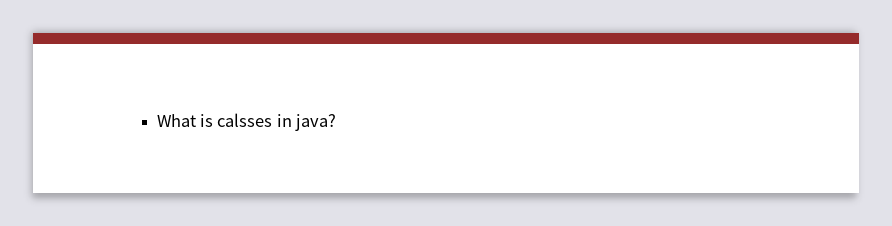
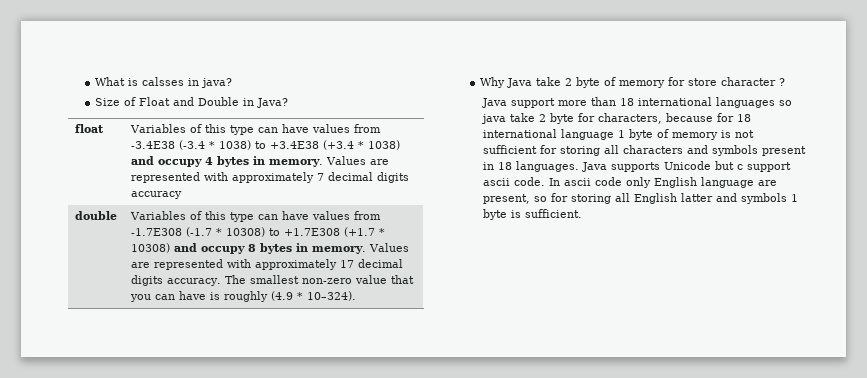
(337, 122) none -> [95,97,289,108] [74,124,104,133] [129,124,381,135] [130,140,400,150] [130,156,389,167] [130,172,409,183] [130,191,182,199] [74,211,117,220] [129,211,381,222] [130,227,385,237] [130,243,409,254] [130,259,403,270] [130,275,414,286] [129,291,356,302] [480,77,786,88] [481,97,792,108] [480,113,751,124] [482,129,754,140] [482,145,806,156] [482,161,791,172] [482,177,777,188] [482,193,798,204] [482,209,582,220] // Size of Float and Double in Java? // float | Variables of this type can have values from -3.4E38 (-3.4 * 1038) to +3.4E38 (+3.4 * 1038) and occupy 4 bytes in memory. Values are represented with approximately 7 decimal digits accuracy // double | Variables of this type can have values from -1.7E308 (-1.7 * 10308) to +1.7E308 (+1.7 * 10308) and occupy 8 bytes in memory. Values are represented with approximately 17 decimal digits accuracy. The smallest non-zero value that you can have is roughly (4.9 * 10–324). // Why Java take 2 byte of memory for store character ? // Java support more than 18 international languages so java take 2 byte for characters, because for 18 international language 1 byte of memory is not sufficient for storing all characters and symbols present in 18 languages. Java supports Unicode but c support ascii code. In ascii code only English language are present, so for storing all English latter and symbols 1 byte is sufficient.

